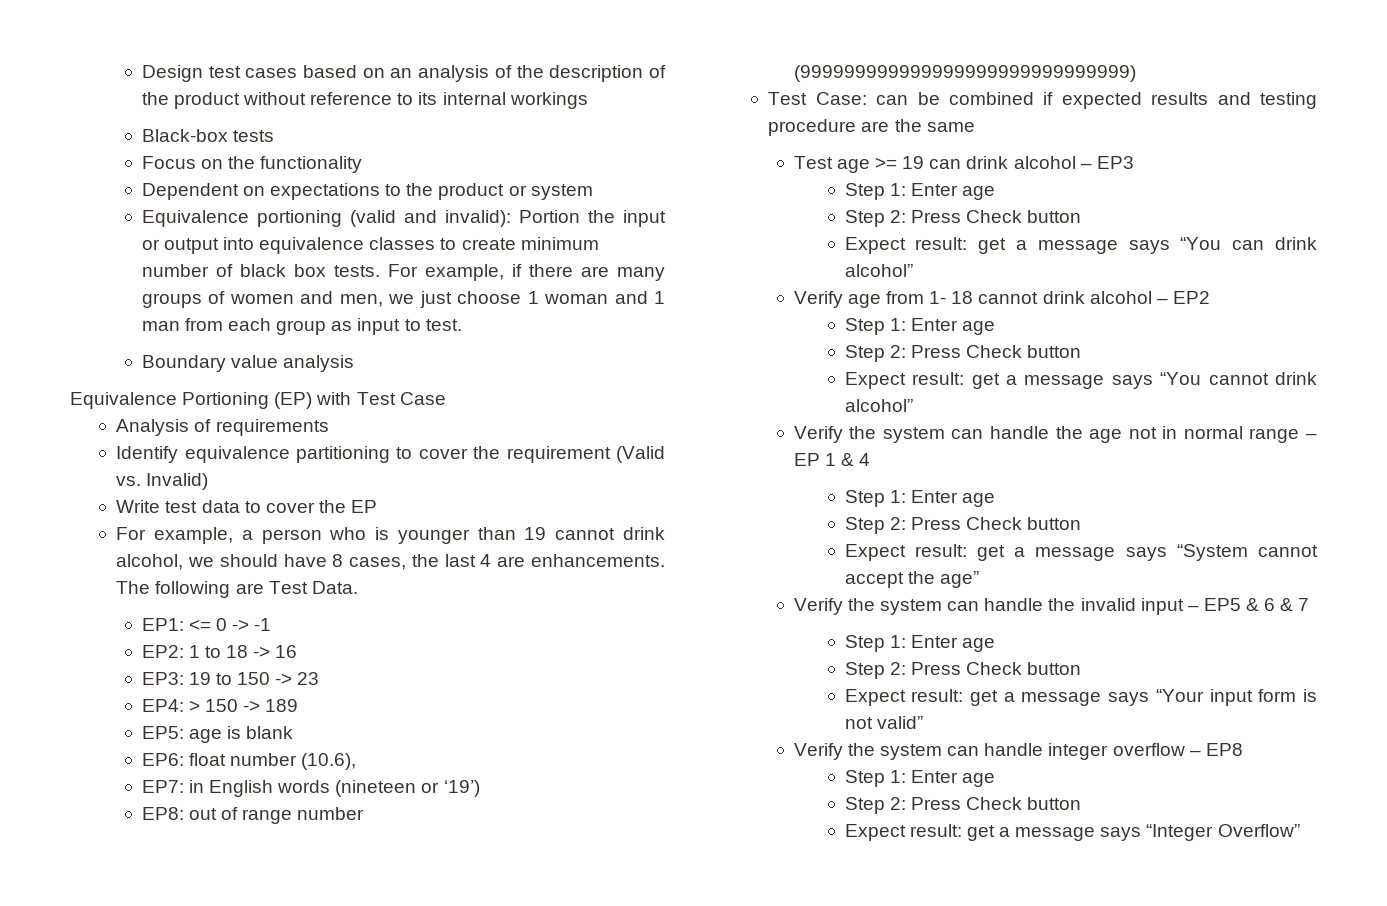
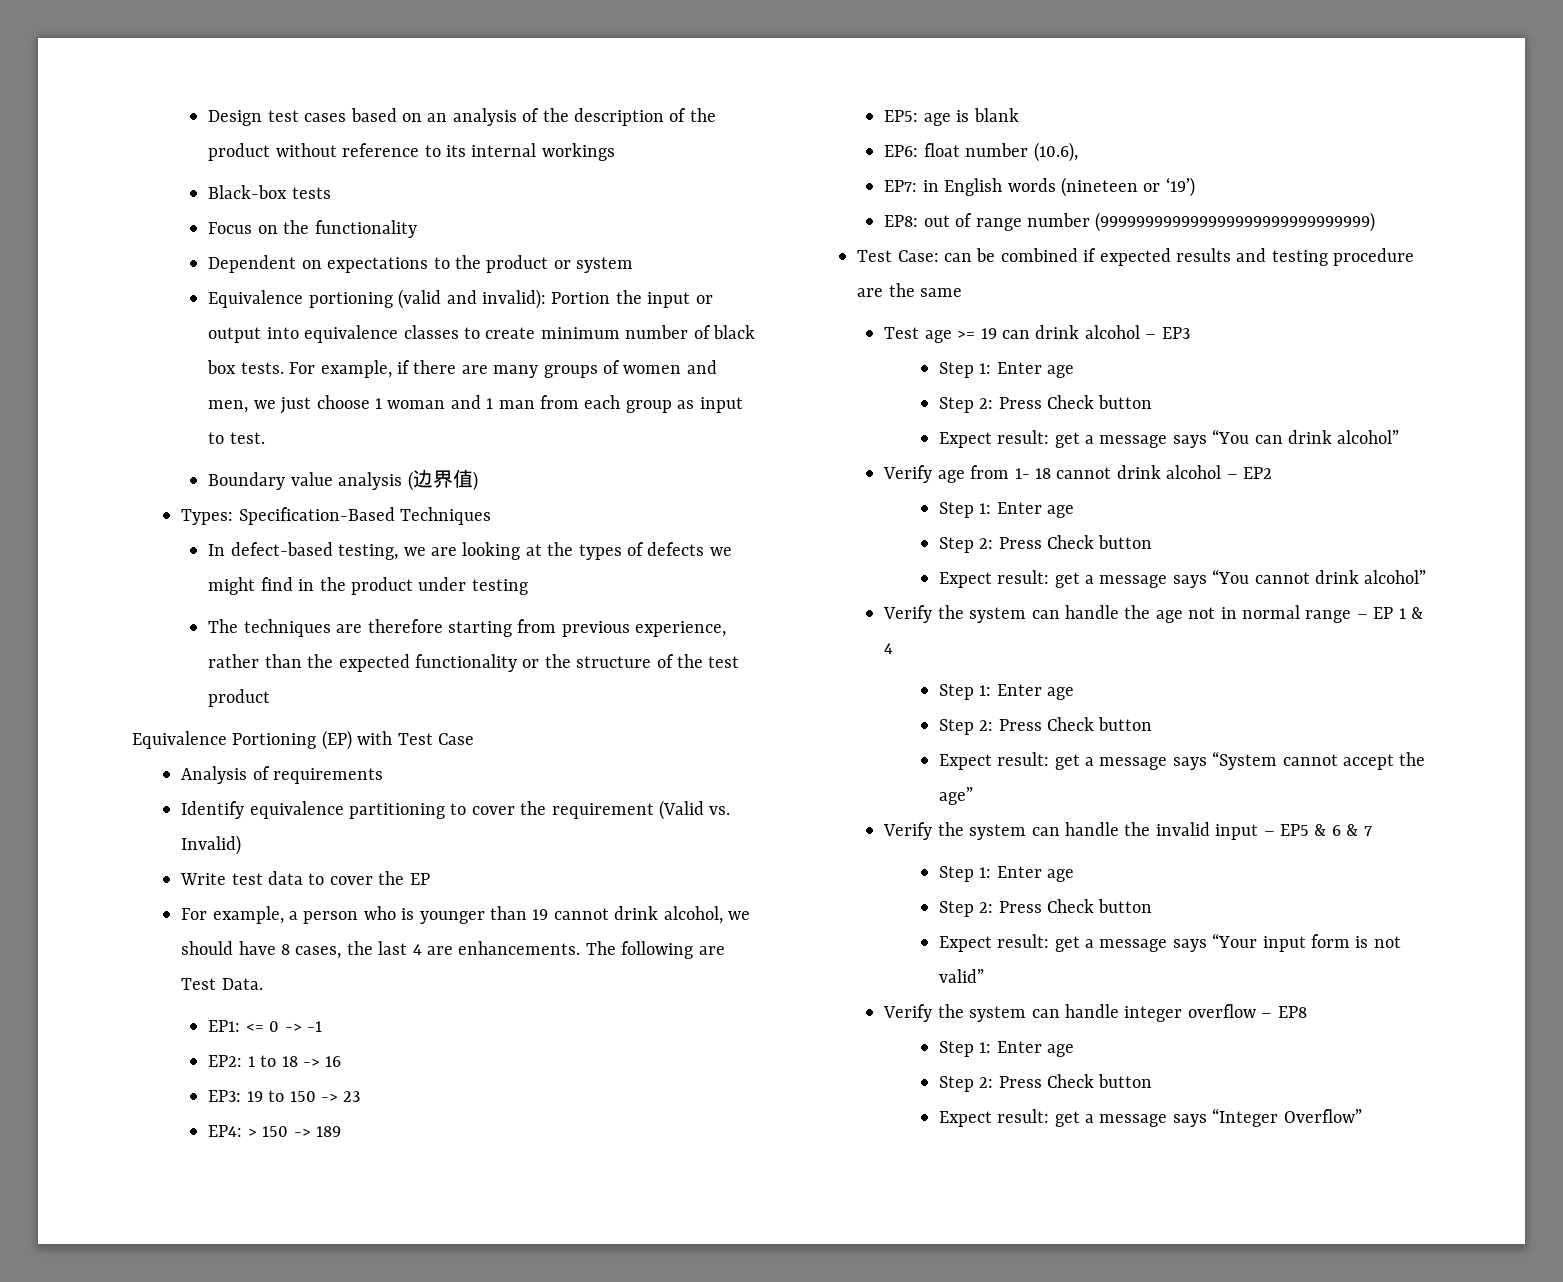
(355, 363) none -> [407,469,478,491] [181,507,491,525] [208,542,732,560] [208,577,528,595] [208,619,727,637] [208,654,740,672] [208,689,271,707] (边界值) // Types: Specification-Based Techniques // In defect-based testing, we are looking at the types of defects we might find in the product under testing // The techniques are therefore starting from previous experience, rather than the expected functionality or the structure of the test product

